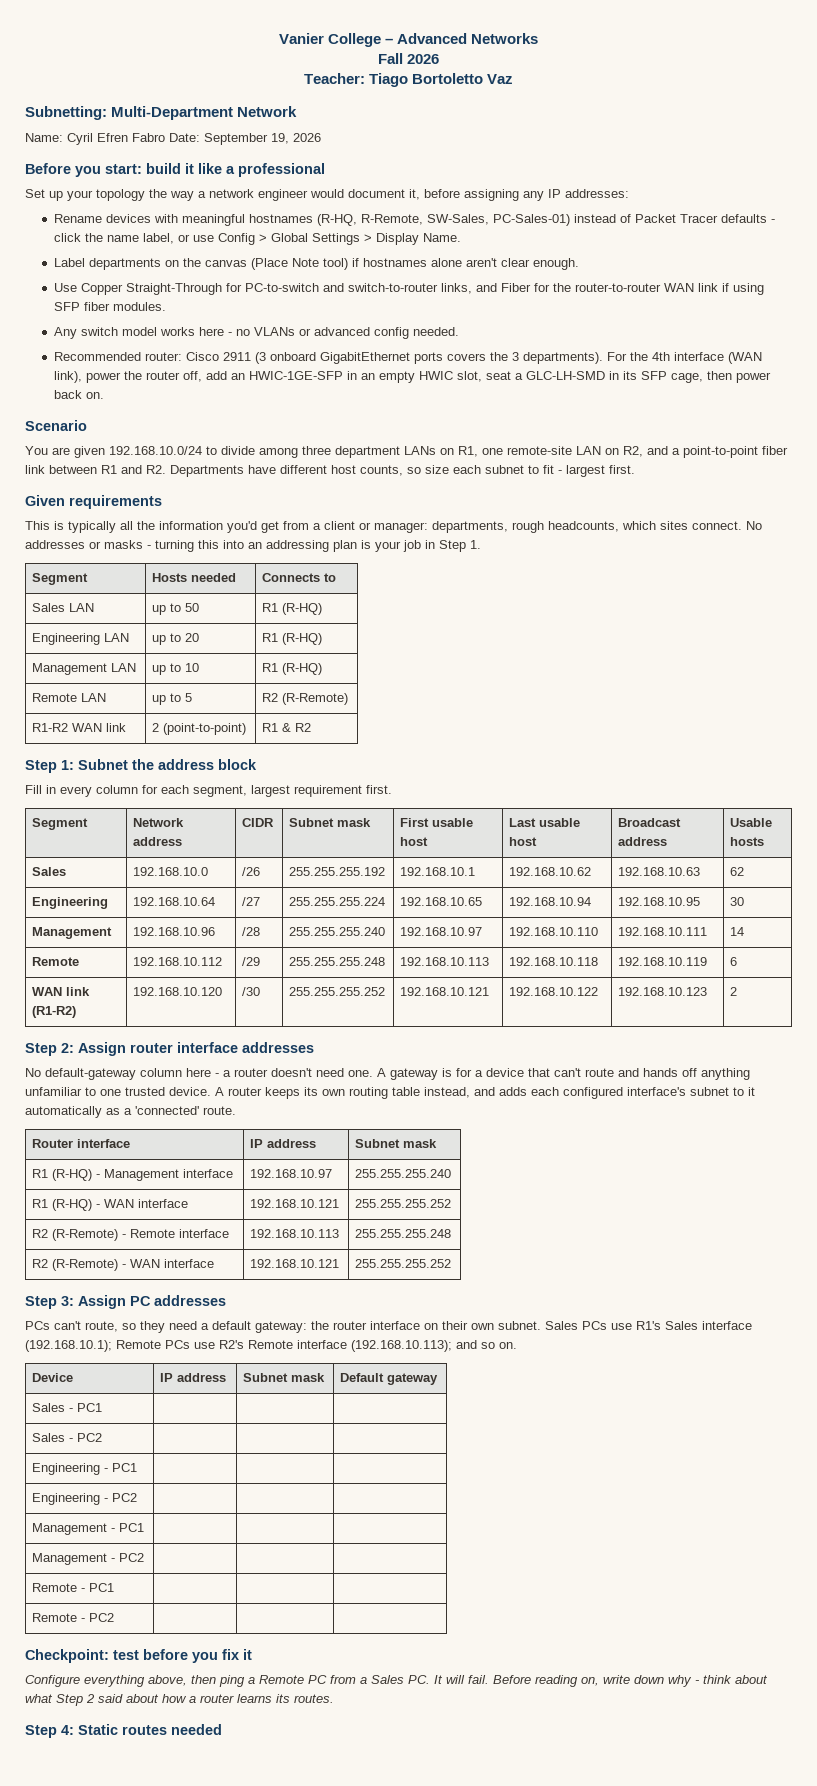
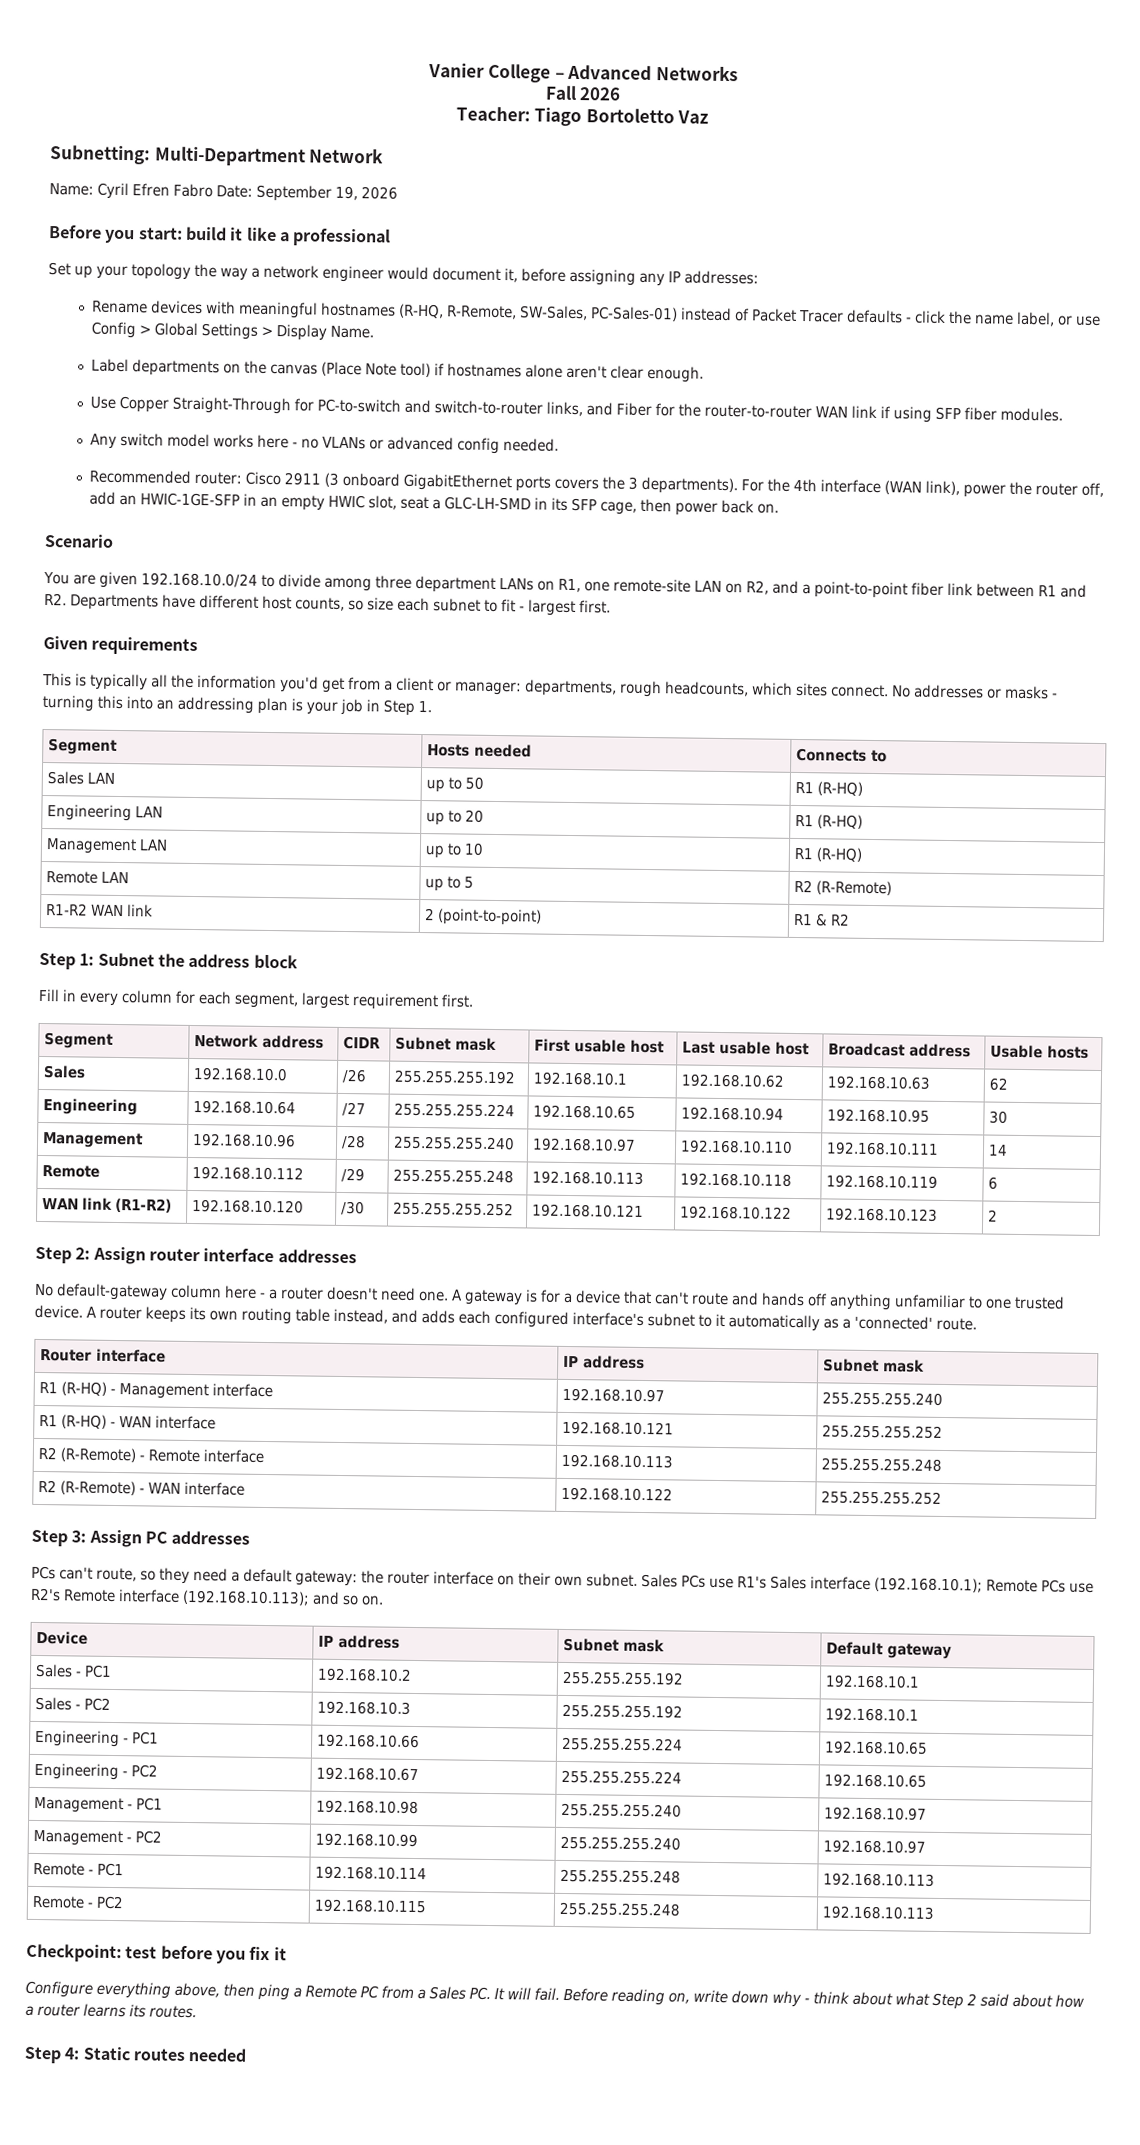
[250,1259,340,1268] 192.168.10.121 -> [561,1486,674,1502] 192.168.10.122
(103, 1407) | | -> [317,1667,413,1682] [562,1670,685,1686] [825,1674,921,1689] 192.168.10.2 | 255.255.255.192 | 192.168.10.1
(103, 1437) | | -> [317,1700,412,1715] [562,1703,684,1719] [825,1707,920,1722] 192.168.10.3 | 255.255.255.192 | 192.168.10.1
(138, 1467) | | -> [317,1733,421,1749] [562,1736,684,1752] [824,1740,929,1755] 192.168.10.66 | 255.255.255.224 | 192.168.10.65
(138, 1497) | | -> [316,1766,420,1782] [561,1769,683,1785] [824,1773,928,1788] 192.168.10.67 | 255.255.255.224 | 192.168.10.65
(145, 1527) | | -> [316,1799,420,1815] [561,1802,683,1818] [824,1806,928,1821] 192.168.10.98 | 255.255.255.240 | 192.168.10.97
(145, 1557) | | -> [315,1832,419,1848] [560,1835,682,1851] [823,1839,927,1854] 192.168.10.99 | 255.255.255.240 | 192.168.10.97
(115, 1587) | | -> [315,1865,428,1881] [560,1868,682,1884] [823,1872,936,1887] 192.168.10.114 | 255.255.255.248 | 192.168.10.113
(115, 1617) | | -> [314,1898,428,1914] [559,1901,681,1917] [822,1905,935,1920] 192.168.10.115 | 255.255.255.248 | 192.168.10.113

